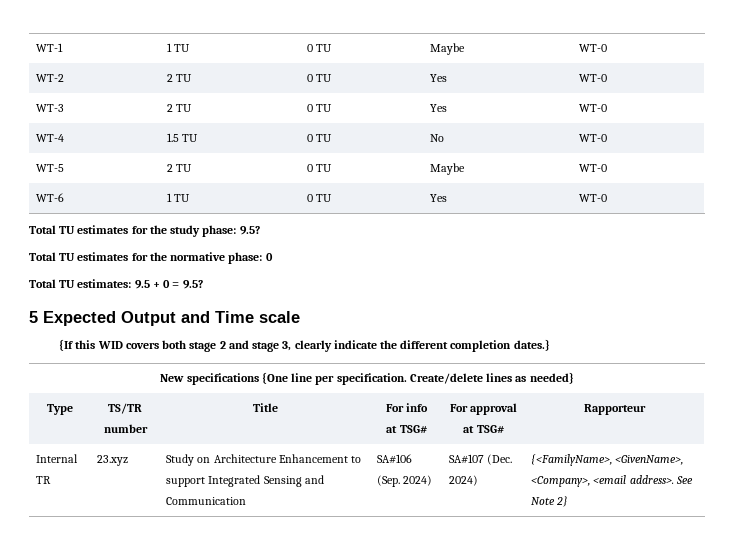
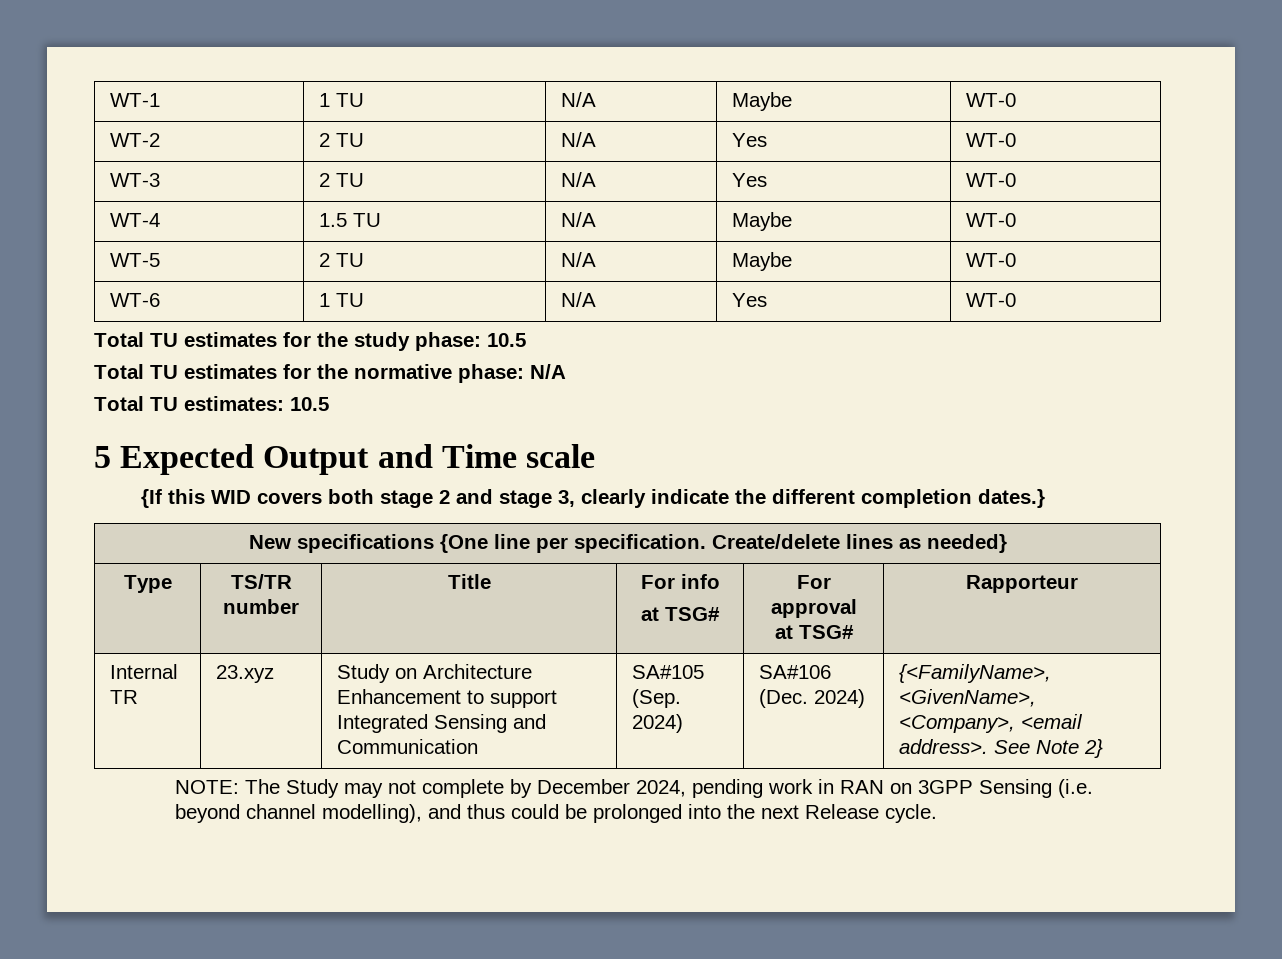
[307,44,333,52] 0 TU -> [561,92,597,107] N/A
[307,74,333,82] 0 TU -> [561,132,597,147] N/A
[307,104,333,112] 0 TU -> [561,172,597,187] N/A
[307,134,333,142] [430,134,445,142] 0 TU | No -> [561,212,597,227] [732,212,793,231] N/A | Maybe
[307,164,333,172] 0 TU -> [561,252,597,267] N/A
[307,194,333,202] 0 TU -> [561,292,597,307] N/A
[239,226,260,235] 9.5? -> [487,333,526,347] 10.5
[265,253,273,261] 0 -> [530,364,566,379] N/A
[134,280,203,289] 9.5 + 0 = 9.5? -> [290,397,329,411] 10.5
[377,454,413,464] SA#106 -> [632,665,705,679] SA#105
[449,454,485,464] SA#107 -> [759,665,832,679] SA#106
(569, 501) none -> [174,779,1093,798] [174,804,937,823] // NOTE: The Study may not complete by December 2024, pending work in RAN on 3GPP Sensing (i.e. beyond channel modelling), and thus could be prolonged into the next Release cycle.

